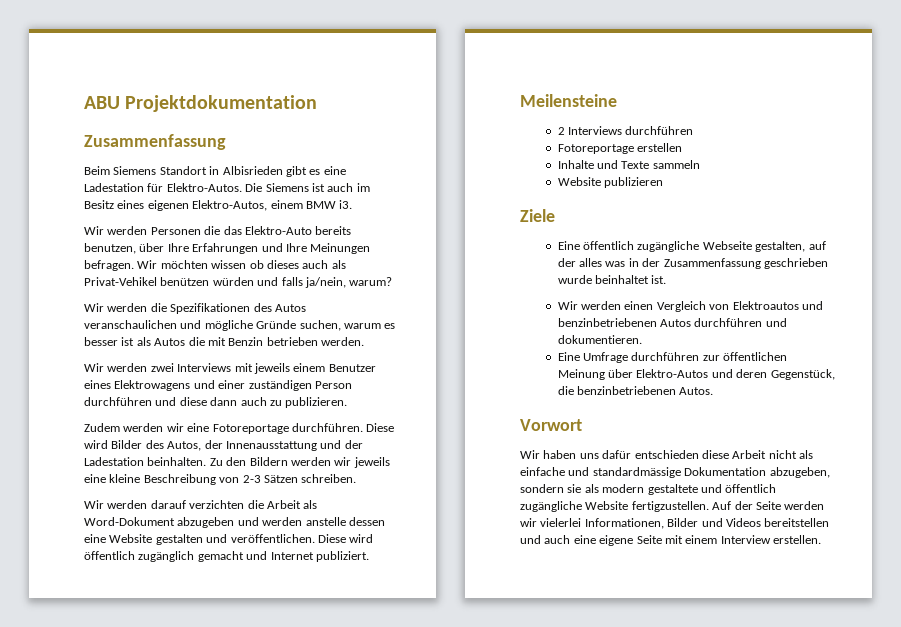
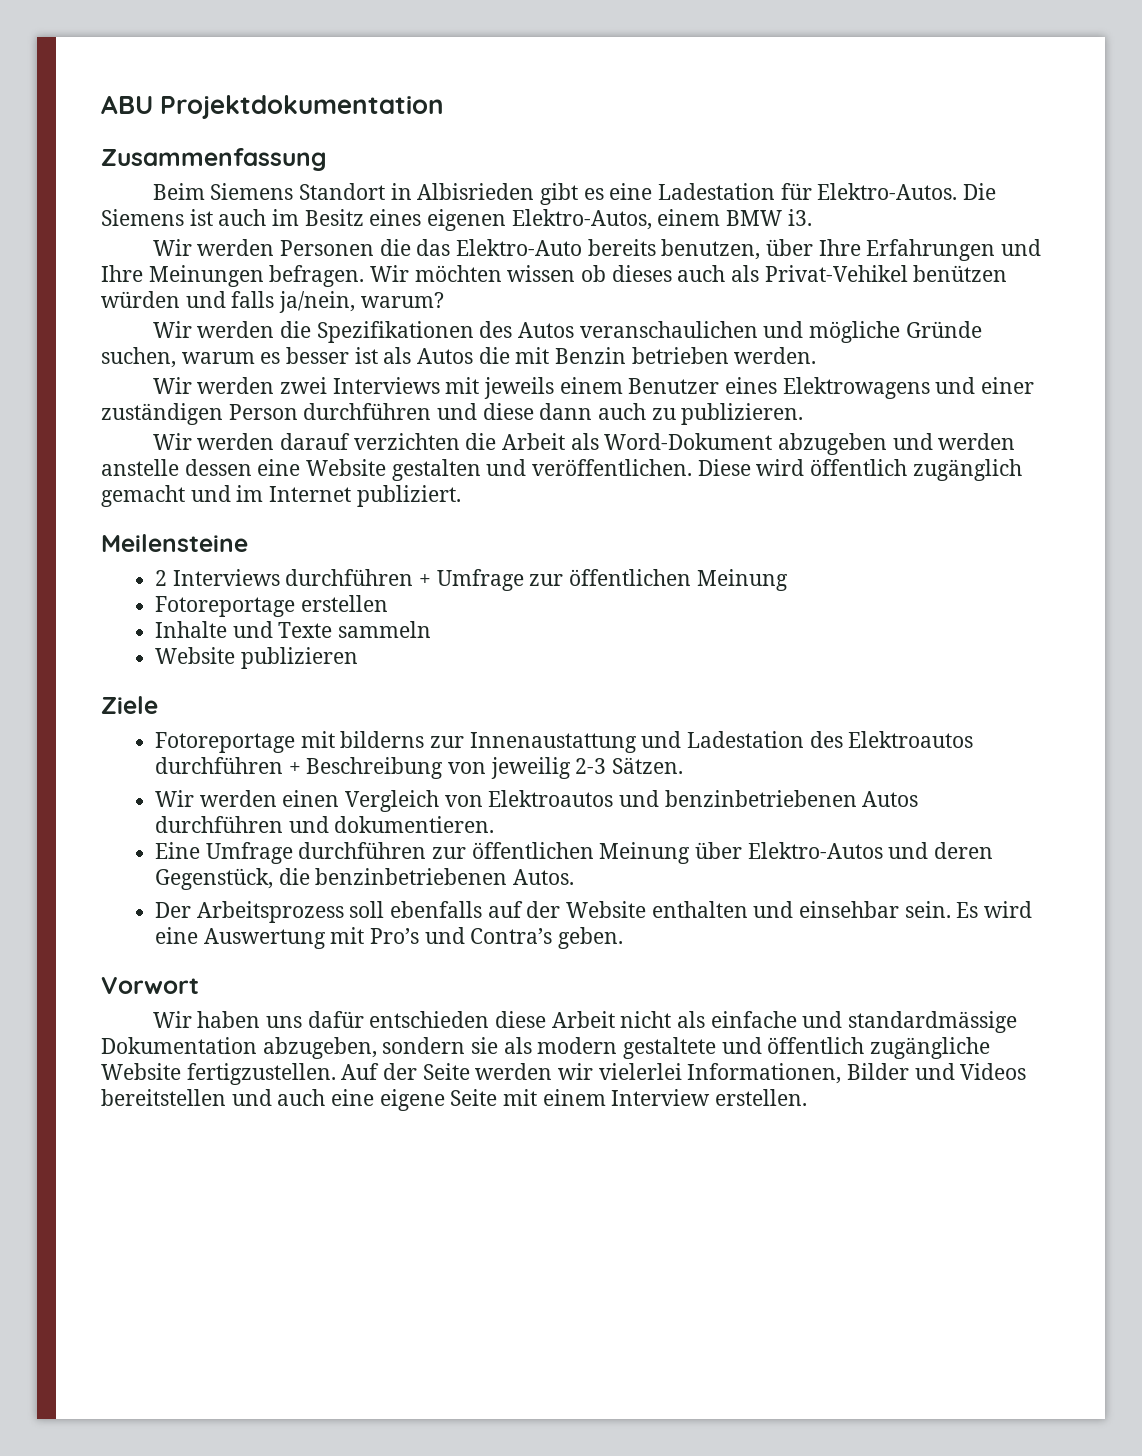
[84,423,395,434] [84,440,363,451] [84,457,390,468] [84,474,357,485] // Zudem werden wir eine Fotoreportage durchführen. Diese wird Bilder des Autos, der Innenausstattung und der Ladestation beinhalten. Zu den Bildern werden wir jeweils eine kleine Beschreibung von 2-3 Sätzen schreiben. -> (804, 414) none
(268, 555) none -> [236,485,264,502] im
(694, 130) none -> [418,569,788,591] + Umfrage zur öffentlichen Meinung
[557,241,826,252] [557,258,828,269] [557,275,667,284] Eine öffentlich zugängliche Webseite gestalten, auf der alles was in der Zusammenfassung geschrieben wurde beinhaltet ist. -> [154,731,974,753] [154,757,683,779] Fotoreportage mit bilderns zur Innenaustattung und Ladestation des Elektroautos durchführen + Beschreibung von jeweilig 2-3 Sätzen.
(714, 391) none -> [154,901,1033,923] [154,927,623,949] // Der Arbeitsprozess soll ebenfalls auf der Website enthalten und einsehbar sein. Es wird eine Auswertung mit Pro’s und Contra’s geben.

